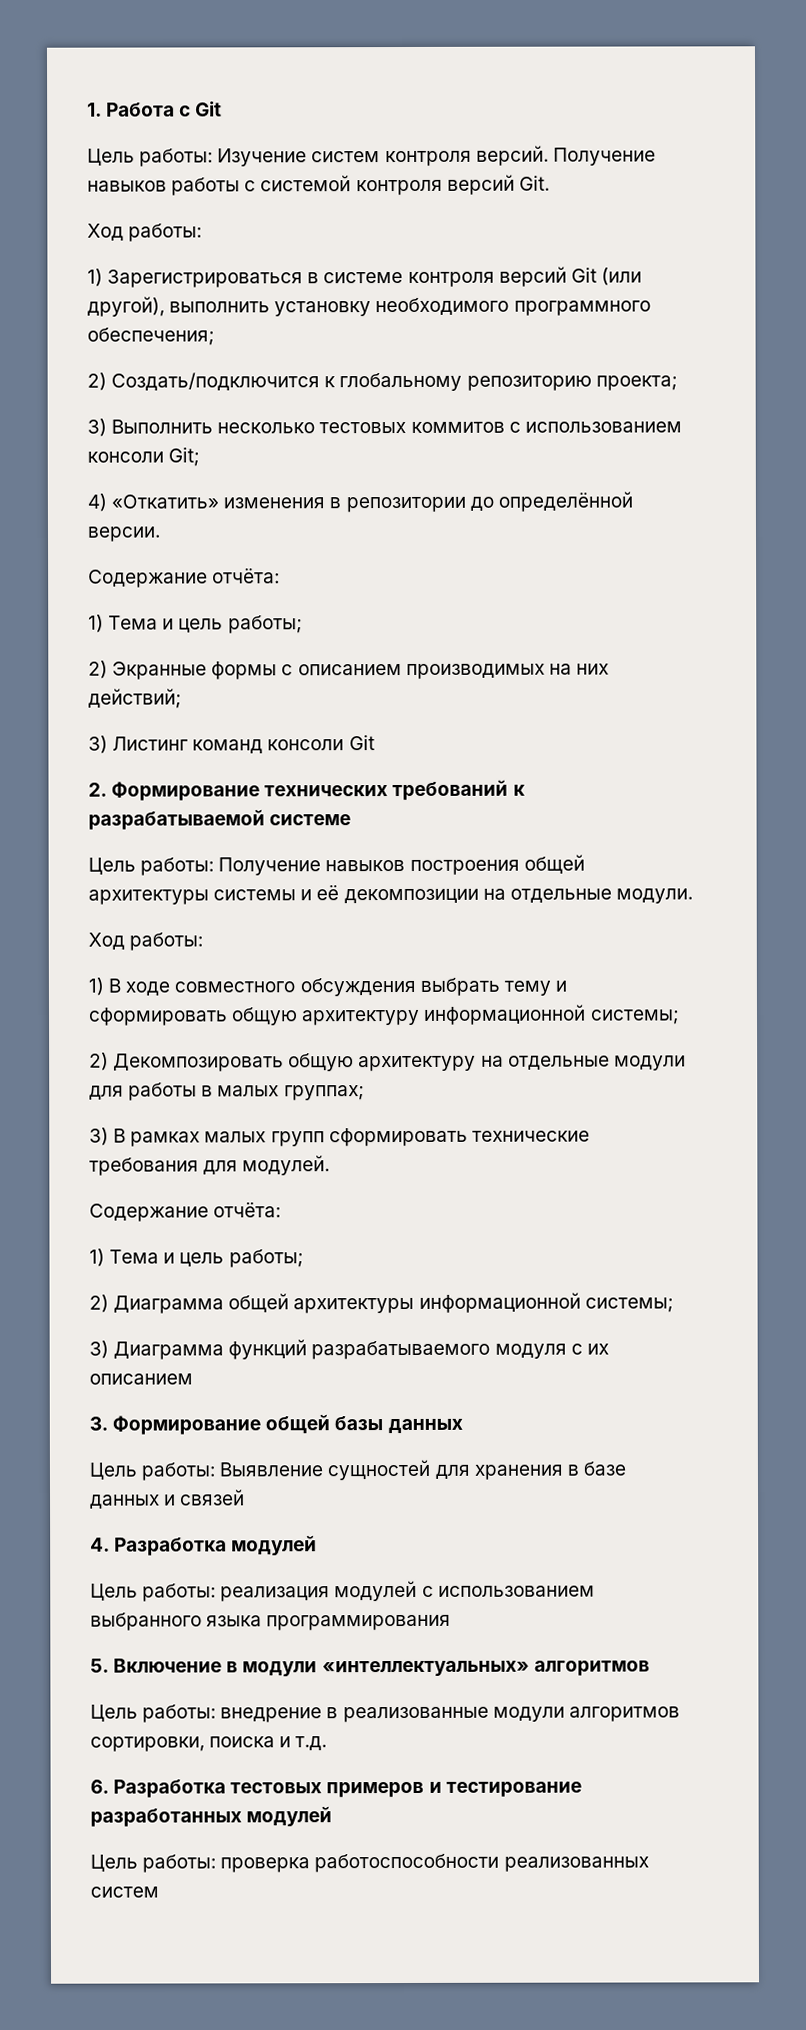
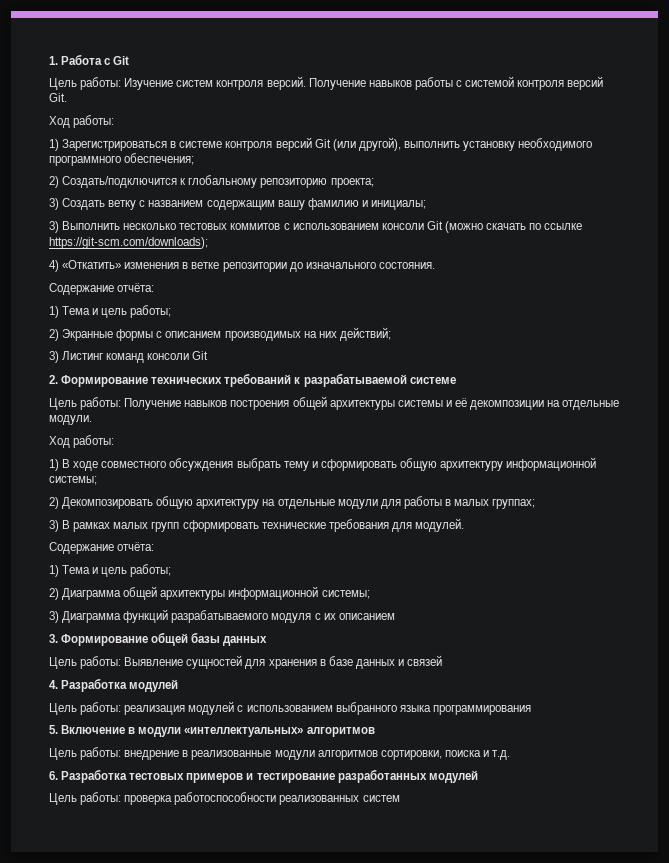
(678, 383) none -> [49,198,426,210] // 3) Создать ветку с названием содержащим вашу фамилию и инициалы;
[168,447,201,467] Git; -> [426,221,583,233] [49,237,208,249] Git (можно скачать по ссылке https://git-scm.com/downloads);
(342, 503) none -> [191,262,220,269] ветке
[497,491,633,512] [87,526,161,542] определённой версии. -> [305,262,435,269] изначального состояния.

